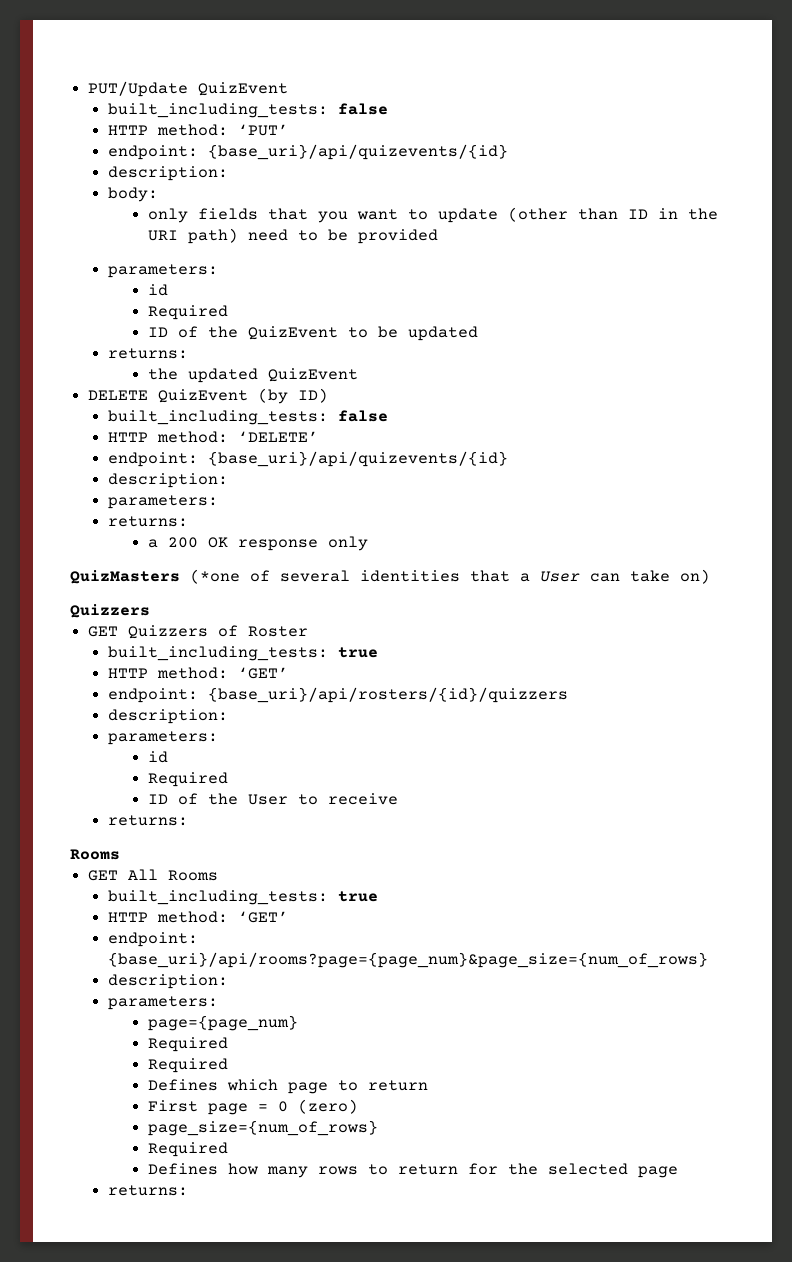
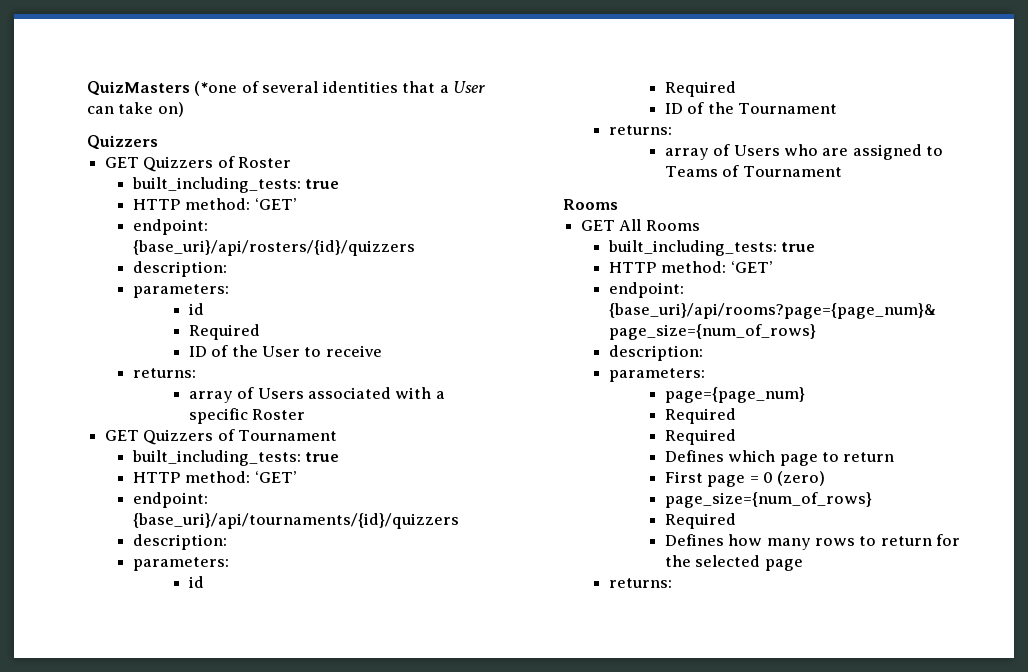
[88,81,289,97] [107,103,388,118] [107,124,288,136] [107,144,508,160] [107,166,228,181] [107,187,158,202] [147,207,718,223] [147,228,438,244] [107,264,218,278] [147,284,168,296] [147,305,228,320] [147,326,478,341] [107,348,188,359] [147,368,358,383] [88,388,329,404] [107,410,388,425] [107,431,318,443] [107,451,508,467] [107,473,228,488] [107,495,218,509] [107,516,188,527] [147,536,368,551] PUT/Update QuizEvent // built_including_tests: false // HTTP method: ‘PUT’ // endpoint: {base_uri}/api/quizevents/{id} // description: // body: // only fields that you want to update (other than ID in the URI path) need to be provided // parameters: // id // Required // ID of the QuizEvent to be updated // returns: // the updated QuizEvent // DELETE QuizEvent (by ID) // built_including_tests: false // HTTP method: ‘DELETE’ // endpoint: {base_uri}/api/quizevents/{id} // description: // parameters: // returns: // a 200 OK response only // -> (86, 88) none
(188, 820) none -> [188,387,445,403] [188,408,306,424] [105,429,338,445] [131,450,340,466] [132,471,297,483] [132,492,208,508] [132,513,459,529] [132,534,227,550] [132,557,229,571] [188,576,204,588] [664,81,736,97] [664,102,838,114] [608,125,672,135] [664,144,944,160] [664,165,842,177] // array of Users associated with a specific Roster // GET Quizzers of Tournament // built_including_tests: true // HTTP method: ‘GET’ // endpoint: {base_uri}/api/tournaments/{id}/quizzers // description: // parameters: // id // Required // ID of the Tournament // returns: // array of Users who are assigned to Teams of Tournament

